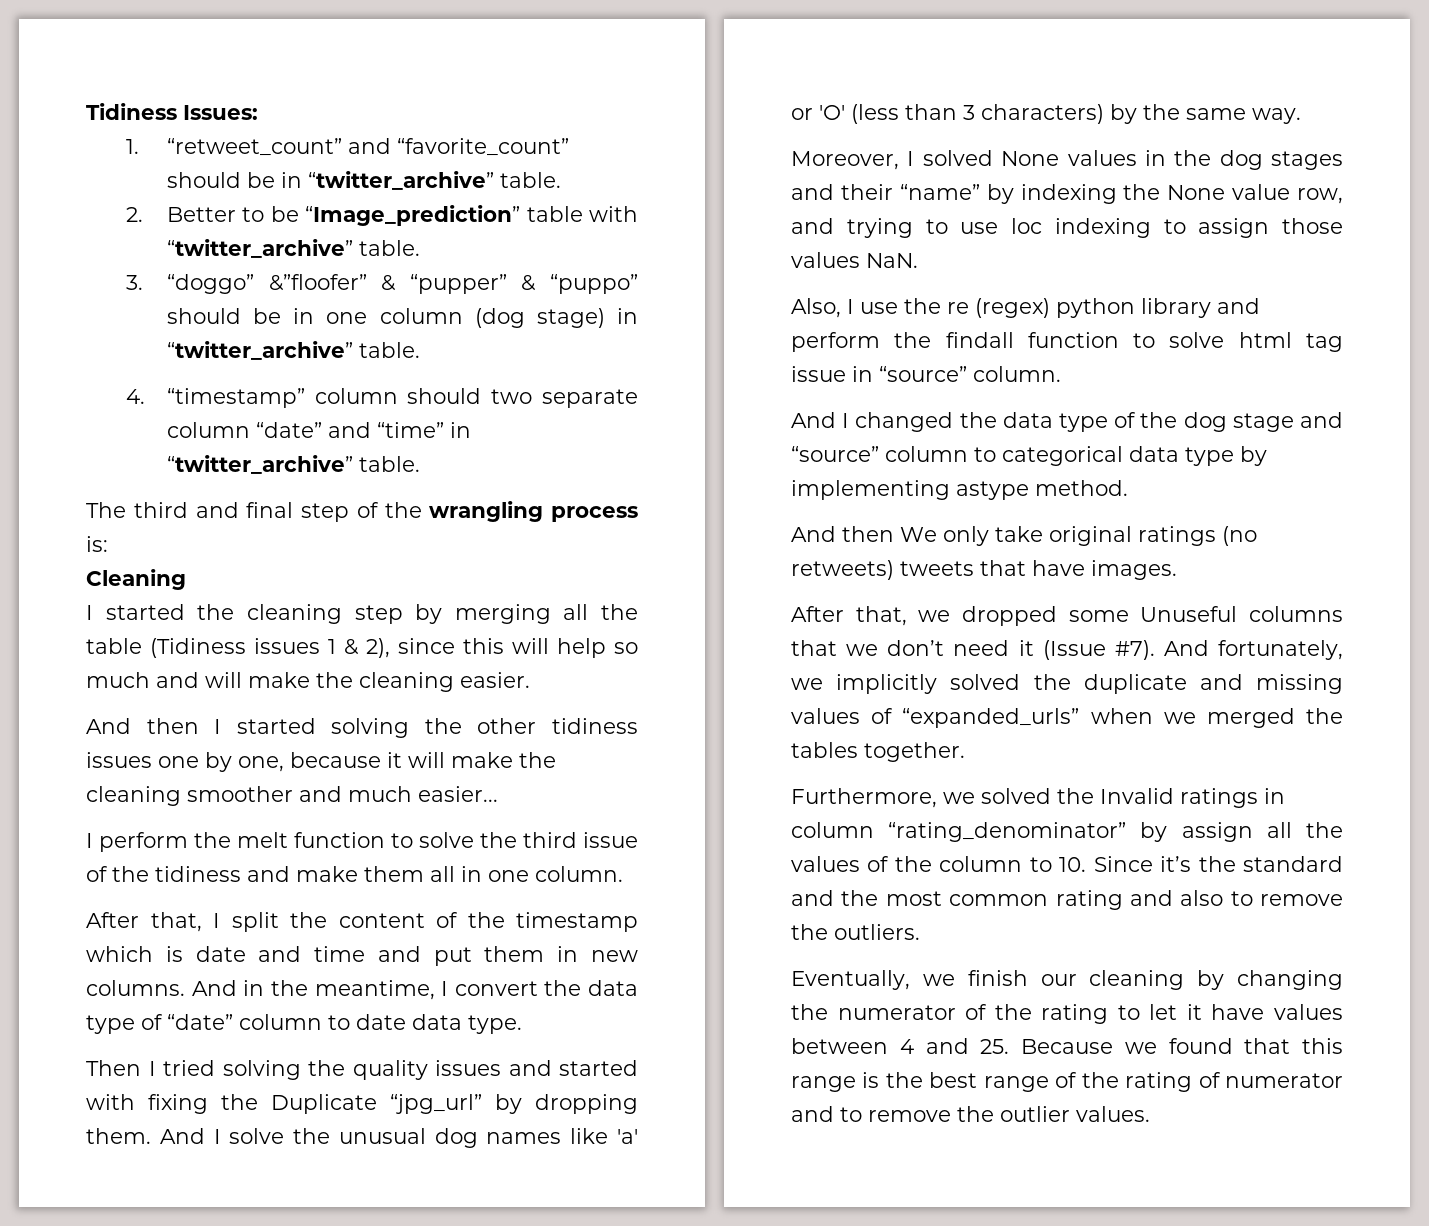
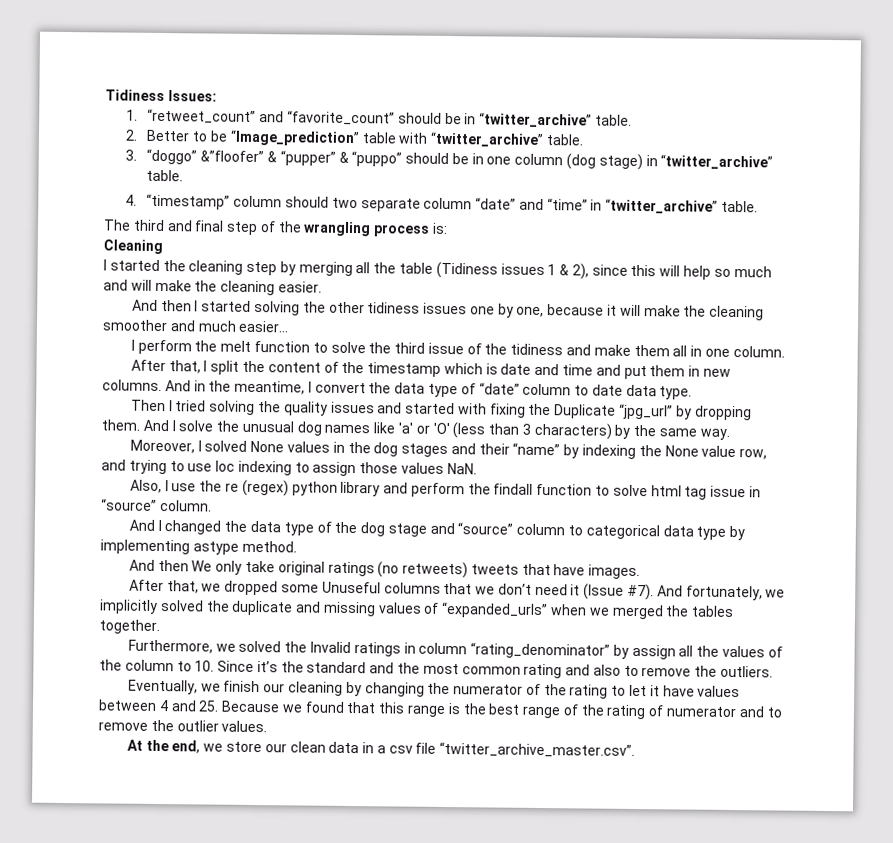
(1150, 1114) none -> [126,739,636,758] // At the end, we store our clean data in a csv file “twitter_archive_master.csv”.

